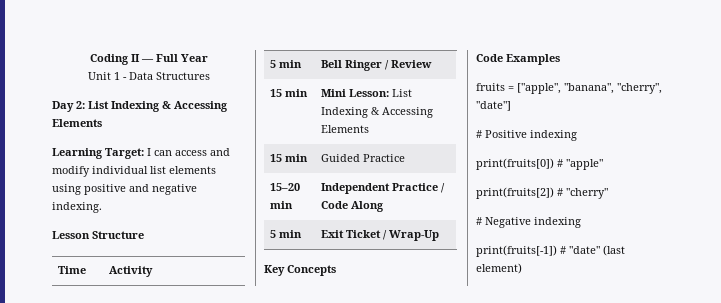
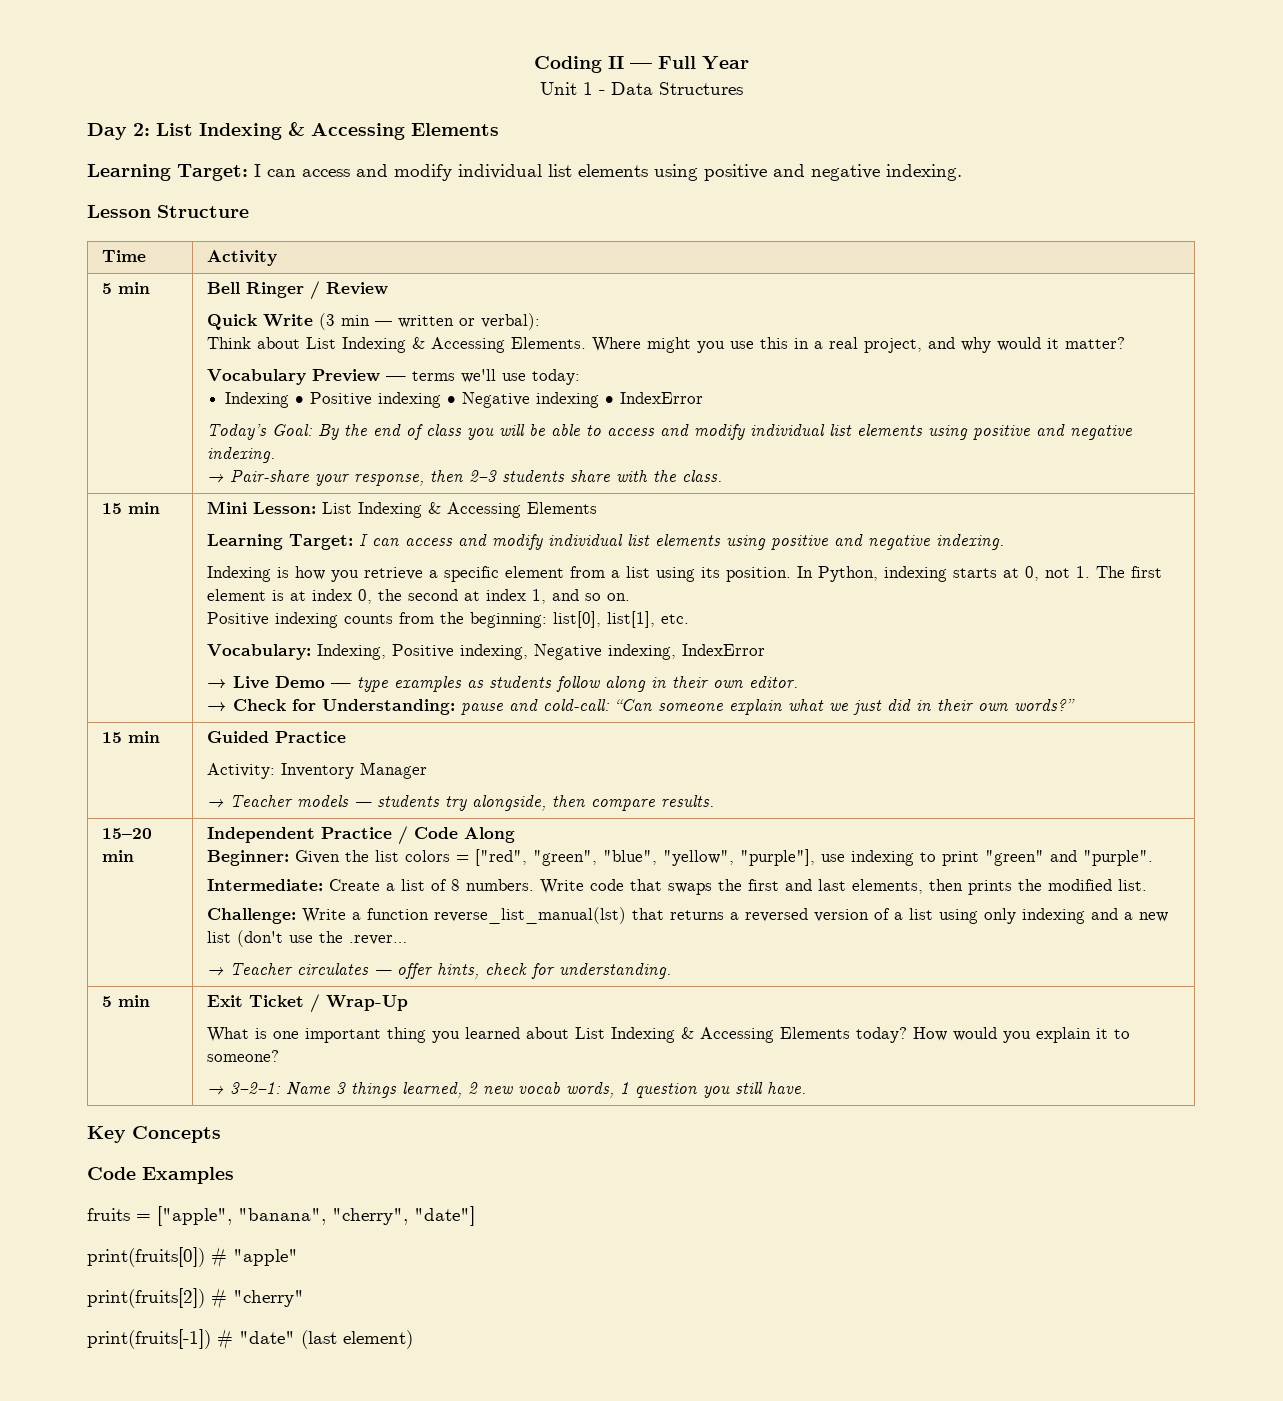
(433, 64) none -> [206,313,540,330] [206,337,1125,353] [206,369,580,385] [225,392,704,408] [206,424,1132,440] [206,447,275,463] [206,470,722,486] // Quick Write (3 min — written or verbal): // Think about List Indexing & Accessing Elements. Where might you use this in a real project, and why would it matter? // Vocabulary Preview — terms we'll use today: // Indexing • Positive indexing • Negative indexing • IndexError // Today’s Goal: By the end of class you will be able to access and modify individual list elements using positive and negative indexing. // → Pair-share your response, then 2–3 students share with the class.
[270,154,309,162] [321,154,406,162] // 15 min | Guided Practice -> [206,534,1004,550] [206,566,1162,582] [206,589,630,604] [206,611,689,628] [206,644,765,660] [206,676,798,692] [206,699,1075,715] [101,731,160,743] [206,731,346,743] [206,762,427,779] [206,795,714,811] // Learning Target: I can access and modify individual list elements using positive and negative indexing. // Indexing is how you retrieve a specific element from a list using its position. In Python, indexing starts at 0, not 1. The first element is at index 0, the second at index 1, and so on. // Positive indexing counts from the beginning: list[0], list[1], etc. // Vocabulary: Indexing, Positive indexing, Negative indexing, IndexError // → Live Demo — type examples as students follow along in their own editor. // → Check for Understanding: pause and cold-call: “Can someone explain what we just did in their own words?” // 15 min | Guided Practice // Activity: Inventory Manager // → Teacher models — students try alongside, then compare results.
(385, 206) none -> [206,849,1153,866] [206,879,1147,895] [206,907,1168,924] [206,930,407,947] [206,963,671,979] // Beginner: Given the list colors = ["red", "green", "blue", "yellow", "purple"], use indexing to print "green" and "purple". // Intermediate: Create a list of 8 numbers. Write code that swaps the first and last elements, then prints the modified list. // Challenge: Write a function reverse_list_manual(lst) that returns a reversed version of a list using only indexing and a new list (don't use the .rever… // → Teacher circulates — offer hints, check for understanding.
(440, 235) none -> [206,1027,1130,1043] [206,1050,279,1062] [206,1082,806,1098] // What is one important thing you learned about List Indexing & Accessing Elements today? How would you explain it to someone? // → 3–2–1: Name 3 things learned, 2 new vocab words, 1 question you still have.
[476,130,577,141] // # Positive indexing -> (475, 1216) none
[476,217,581,228] // # Negative indexing -> (304, 1298) none

